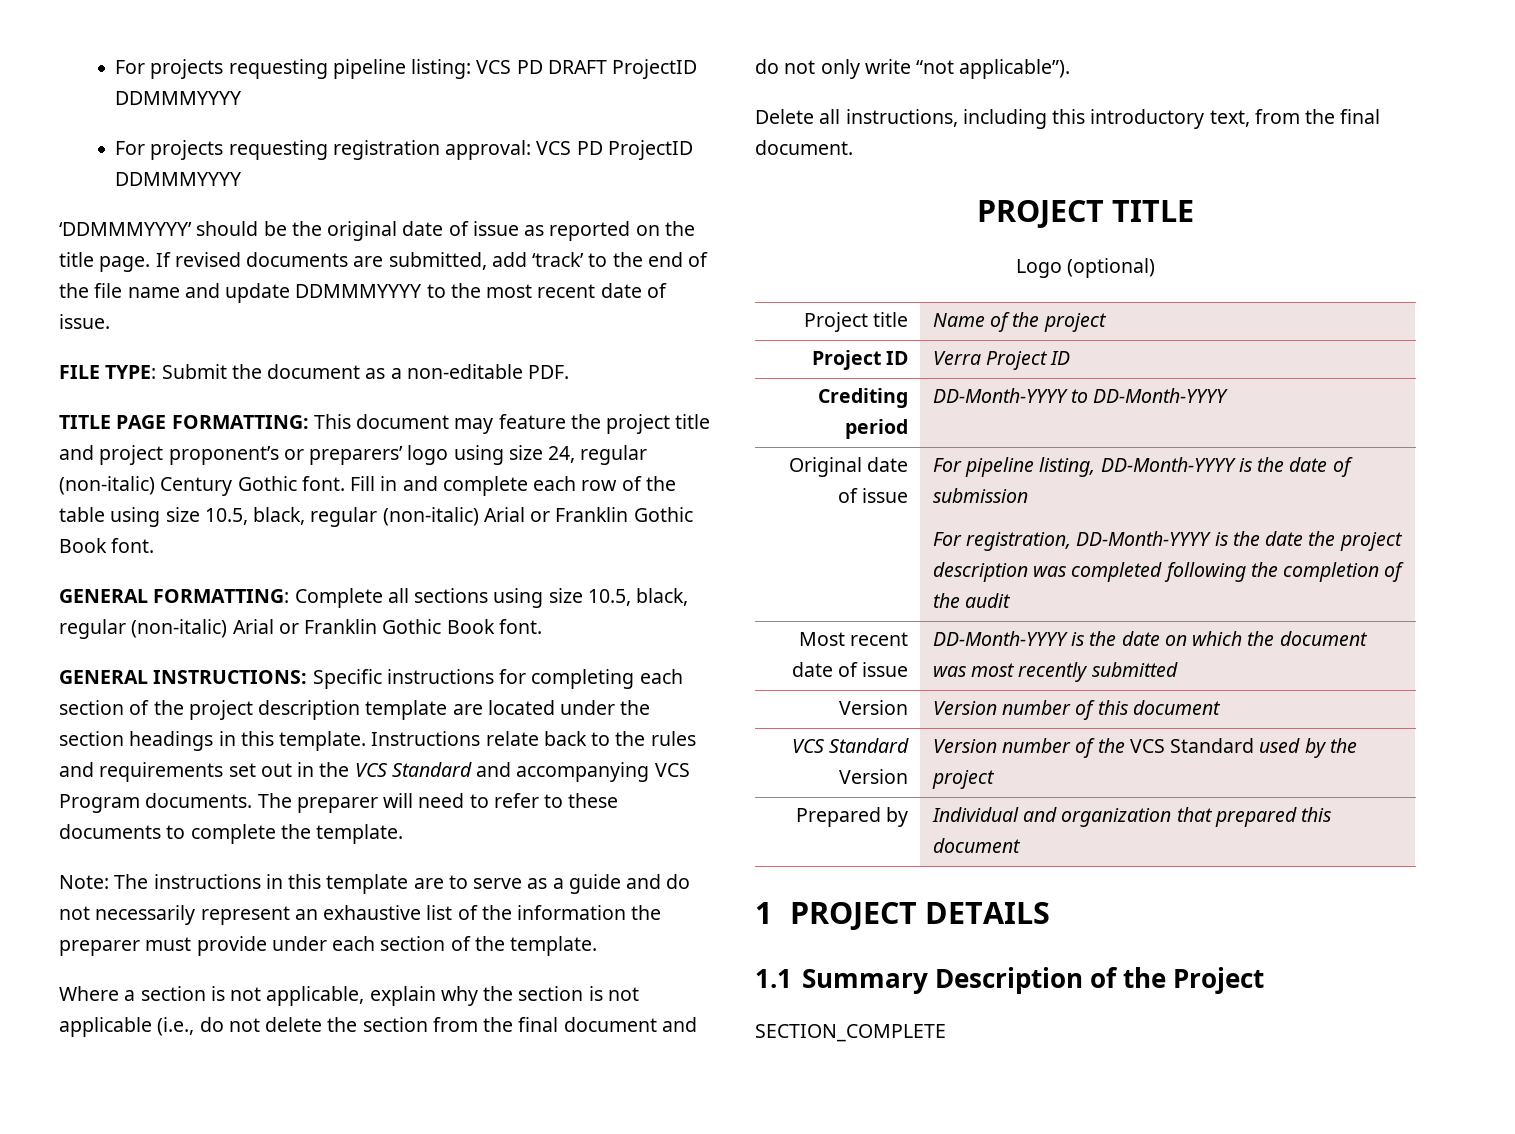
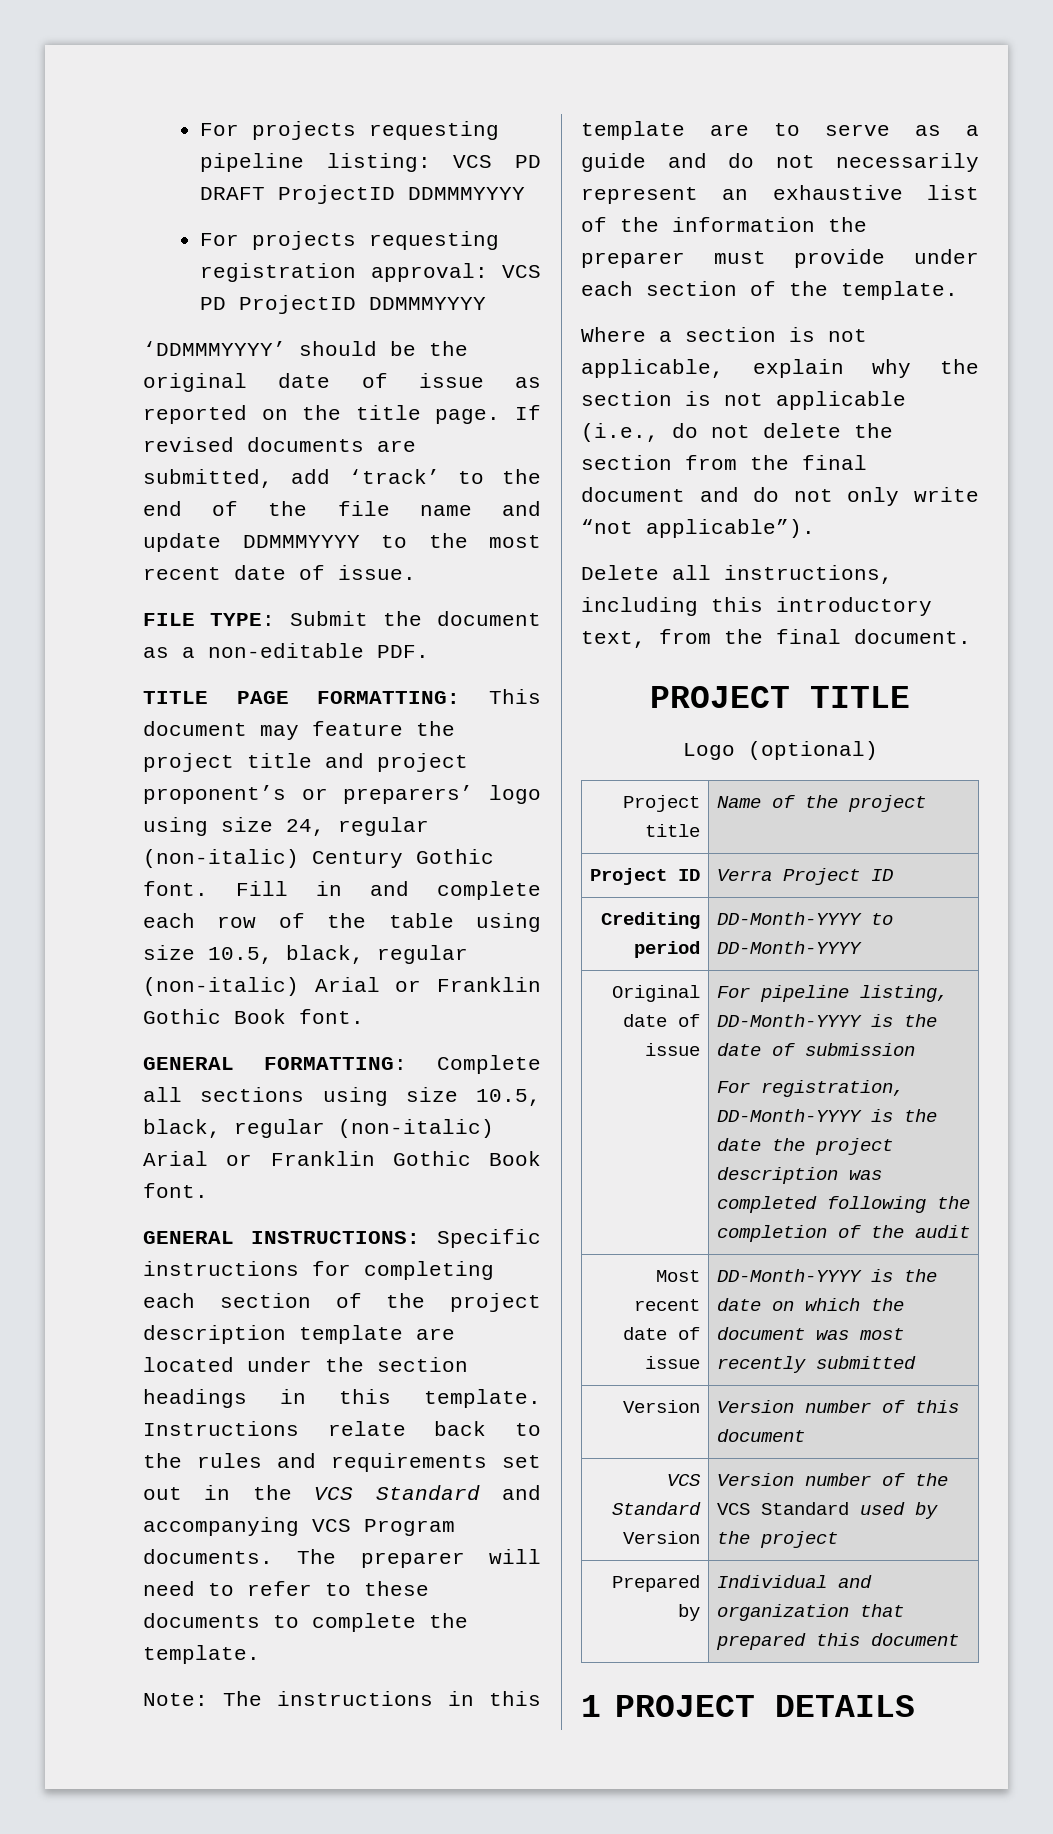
[755,967,1264,994] [755,1024,946,1042] // 1.1 Summary Description of the Project // SECTION_COMPLETE -> (916, 1706) none

